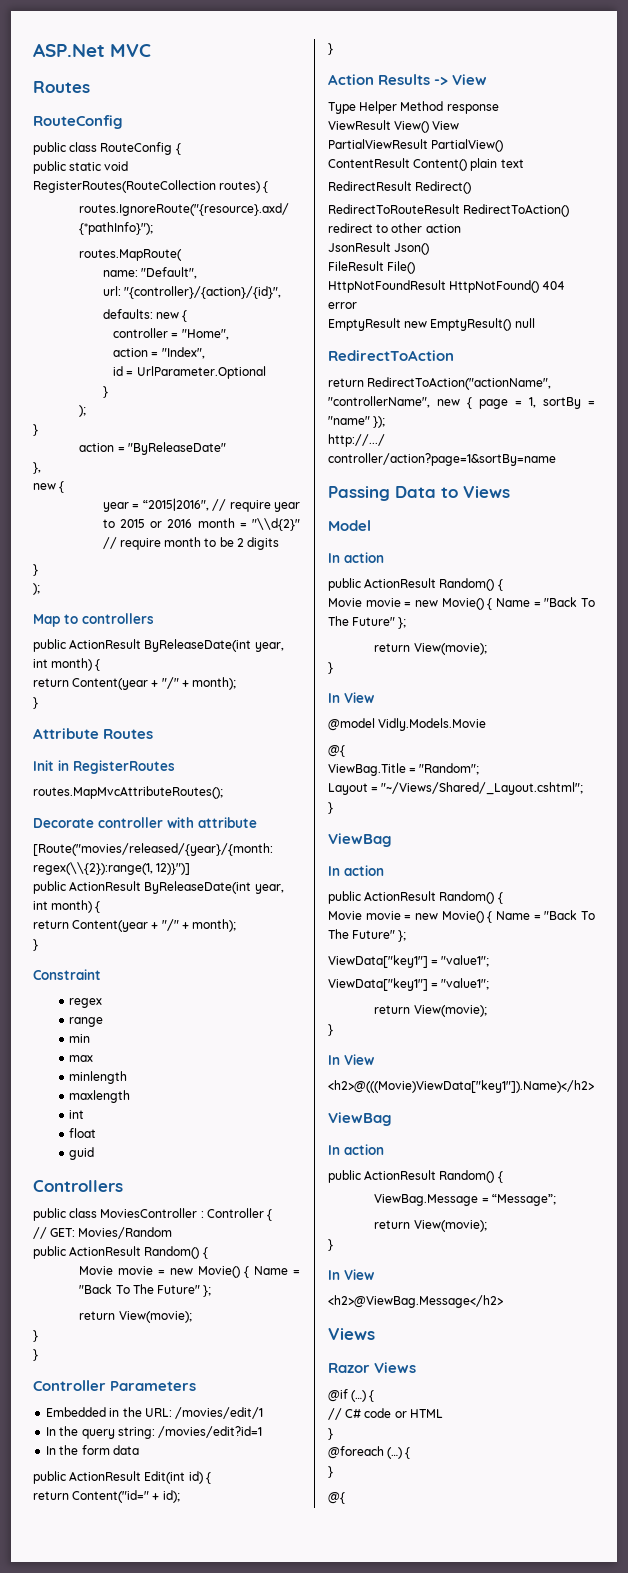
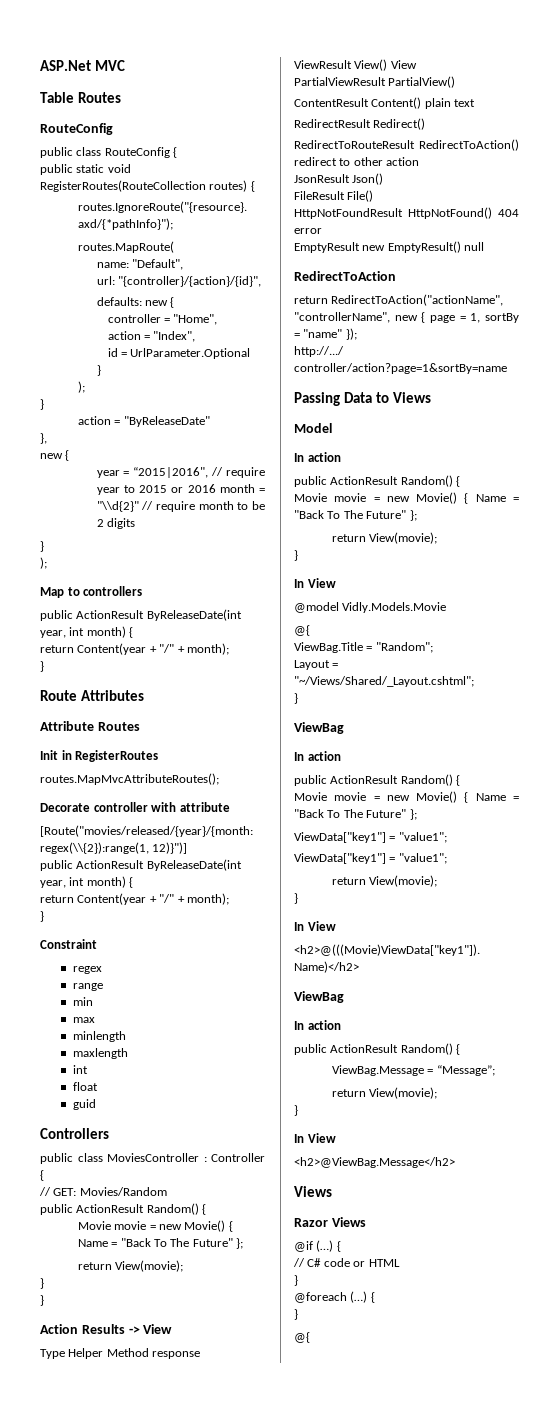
(152, 50) none -> [40,92,74,103] Table
(38, 703) none -> [40,690,144,701] // Route Attributes
[33,1380,197,1391] [46,1407,264,1419] [46,1426,263,1439] [46,1445,139,1455] [33,1471,211,1484] [33,1490,180,1503] [328,43,333,55] // Controller Parameters // Embedded in the URL: /movies/edit/1 // In the query string: /movies/edit?id=1 // In the form data // public ActionResult Edit(int id) { // return Content("id=" + id); // } -> (44, 1300) none

